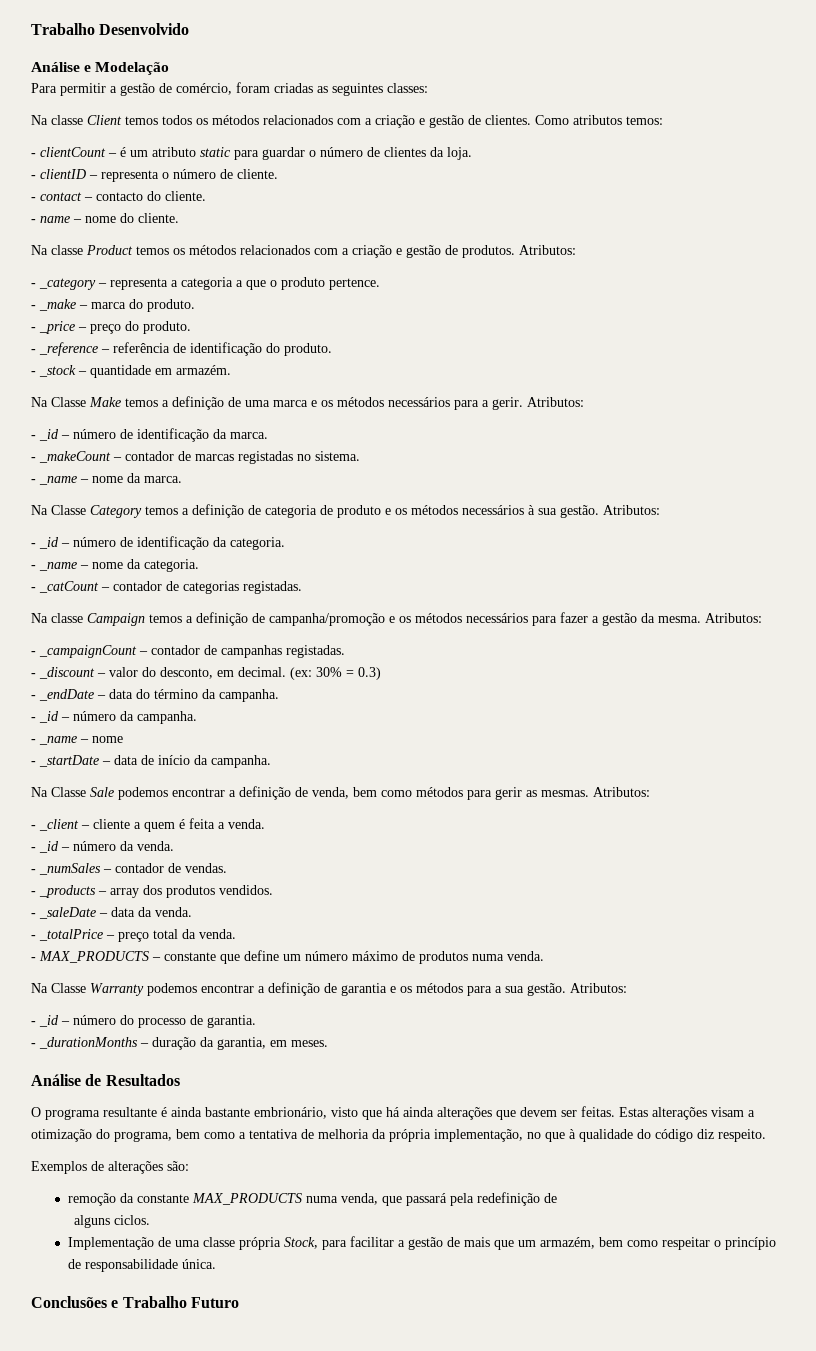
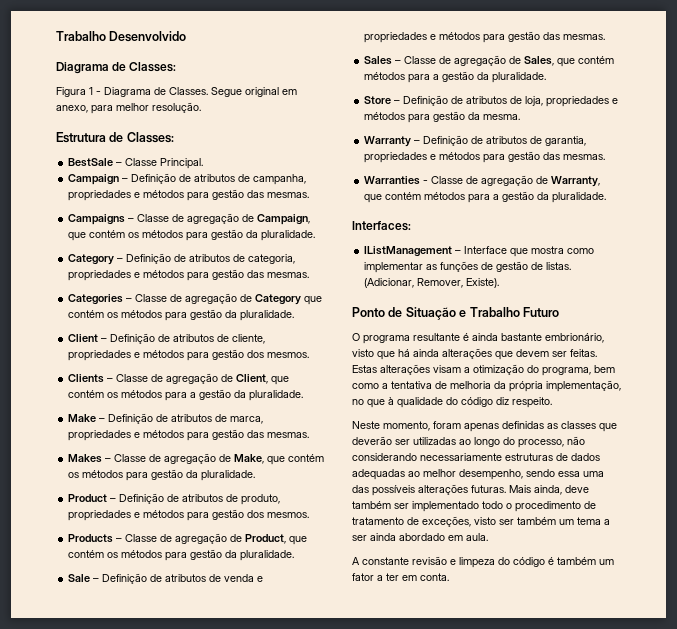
[31,62,170,75] [31,82,428,96] [31,115,663,128] [31,147,472,160] [31,169,278,182] [31,191,206,201] [31,213,179,223] [31,245,576,258] [31,277,380,290] [31,299,195,312] [31,321,191,334] [31,342,332,356] [31,365,231,378] [31,396,584,410] [31,428,268,442] [31,451,360,464] [31,473,182,485] [31,504,660,518] [31,536,285,550] [31,559,199,572] [31,581,302,594] [31,612,762,626] [31,645,345,658] [31,667,381,680] [31,689,279,702] [31,711,197,724] [31,736,123,745] [31,755,271,768] [31,786,650,800] [31,818,265,832] [31,841,174,853] [31,863,227,875] [31,885,273,898] [31,907,192,919] [31,929,236,942] [31,950,544,964] [31,982,627,996] [31,1015,256,1028] [31,1037,328,1050] [31,1074,180,1086] Análise e Modelação // Para permitir a gestão de comércio, foram criadas as seguintes classes: // Na classe Client temos todos os métodos relacionados com a criação e gestão de clientes. Como atributos temos: // - clientCount – é um atributo static para guardar o número de clientes da loja. // - clientID – representa o número de cliente. // - contact – contacto do cliente. // - name – nome do cliente. // Na classe Product temos os métodos relacionados com a criação e gestão de produtos. Atributos: // - _category – representa a categoria a que o produto pertence. // - _make – marca do produto. // - _price – preço do produto. // - _reference – referência de identificação do produto. // - _stock – quantidade em armazém. // Na Classe Make temos a definição de uma marca e os métodos necessários para a gerir. Atributos: // - _id – número de identificação da marca. // - _makeCount – contador de marcas registadas no sistema. // - _name – nome da marca. // Na Classe Category temos a definição de categoria de produto e os métodos necessários à sua gestão. Atributos: // - _id – número de identificação da categoria. // - _name – nome da categoria. // - _catCount – contador de categorias registadas. // Na classe Campaign temos a definição de campanha/promoção e os métodos necessários para fazer a gestão da mesma. Atributos: // - _campaignCount – contador de campanhas registadas. // - _discount – valor do desconto, em decimal. (ex: 30% = 0.3) // - _endDate – data do término da campanha. // - _id – número da campanha. // - _name – nome // - _startDate – data de início da campanha. // Na Classe Sale podemos encontrar a definição de venda, bem como métodos para gerir as mesmas. Atributos: // - _client – cliente a quem é feita a venda. // - _id – número da venda. // - _numSales – contador de vendas. // - _products – array dos produtos vendidos. // - _saleDate – data da venda. // - _totalPrice – preço total da venda. // - MAX_PRODUCTS – constante que define um número máximo de produtos numa venda. // Na Classe Warranty podemos encontrar a definição de garantia e os métodos para a sua gestão. Atributos: // - _id – número do processo de garantia. // - _durationMonths – duração da garantia, em meses. // Análise de Resultados -> [56,62,177,74] [56,87,297,97] [56,102,201,114] [56,132,174,143] [68,158,204,169] [68,173,307,185] [68,189,310,201] [68,213,311,225] [68,229,316,241] [68,253,296,265] [68,269,310,281] [68,293,323,305] [68,309,295,321] [68,333,266,344] [68,349,310,361] [68,373,290,385] [68,389,304,401] [68,413,264,424] [68,429,310,441] [68,453,325,465] [68,469,256,481] [68,493,281,505] [68,509,310,521] [68,533,308,545] [68,549,295,561] [68,573,264,584] [364,31,606,43] [364,55,615,67] [364,71,547,83] [364,95,619,107] [364,111,521,123] [364,135,587,147] [364,151,606,163] [364,175,601,187] [364,191,607,203] [352,221,411,231] [364,246,595,257] [364,261,572,273] [364,278,500,288] [352,307,559,320] Diagrama de Classes: // Figura 1 - Diagrama de Classes. Segue original em anexo, para melhor resolução. // Estrutura de Classes: // BestSale – Classe Principal. // Campaign – Definição de atributos de campanha, propriedades e métodos para gestão das mesmas. // Campaigns – Classe de agregação de Campaign, que contém os métodos para gestão da pluralidade. // Category – Definição de atributos de categoria, propriedades e métodos para gestão das mesmas. // Categories – Classe de agregação de Category que contém os métodos para gestão da pluralidade. // Client – Definição de atributos de cliente, propriedades e métodos para gestão dos mesmos. // Clients – Classe de agregação de Client, que contém os métodos para a gestão da pluralidade. // Make – Definição de atributos de marca, propriedades e métodos para gestão das mesmas. // Makes – Classe de agregação de Make, que contém os métodos para gestão da pluralidade. // Product – Definição de atributos de produto, propriedades e métodos para gestão dos mesmos. // Products – Classe de agregação de Product, que contém os métodos para gestão da pluralidade. // Sale – Definição de atributos de venda e propriedades e métodos para gestão das mesmas. // Sales – Classe de agregação de Sales, que contém métodos para a gestão da pluralidade. // Store – Definição de atributos de loja, propriedades e métodos para gestão da mesma. // Warranty – Definição de atributos de garantia, propriedades e métodos para gestão das mesmas. // Warranties - Classe de agregação de Warranty, que contém métodos para a gestão da pluralidade. // Interfaces: // IListManagement – Interface que mostra como implementar as funções de gestão de listas. (Adicionar, Remover, Existe). // Ponto de Situação e Trabalho Futuro
[31,1161,189,1174] [67,1192,557,1206] [73,1215,150,1228] [67,1236,776,1250] [67,1259,216,1272] [31,1296,239,1308] Exemplos de alterações são: // remoção da constante MAX_PRODUCTS numa venda, que passará pela redefinição de // alguns ciclos. // Implementação de uma classe própria Stock, para facilitar a gestão de mais que um armazém, bem como respeitar o princípio de responsabilidade única. // Conclusões e Trabalho Futuro -> [352,421,617,432] [352,436,585,448] [352,453,600,461] [352,469,604,480] [352,484,589,496] [352,501,596,512] [352,516,610,527] [352,533,488,541] [352,556,614,568] [352,573,449,581] Neste momento, foram apenas definidas as classes que deverão ser utilizadas ao longo do processo, não considerando necessariamente estruturas de dados adequadas ao melhor desempenho, sendo essa uma das possíveis alterações futuras. Mais ainda, deve também ser implementado todo o procedimento de tratamento de exceções, visto ser também um tema a ser ainda abordado em aula. // A constante revisão e limpeza do código é também um fator a ter em conta.

